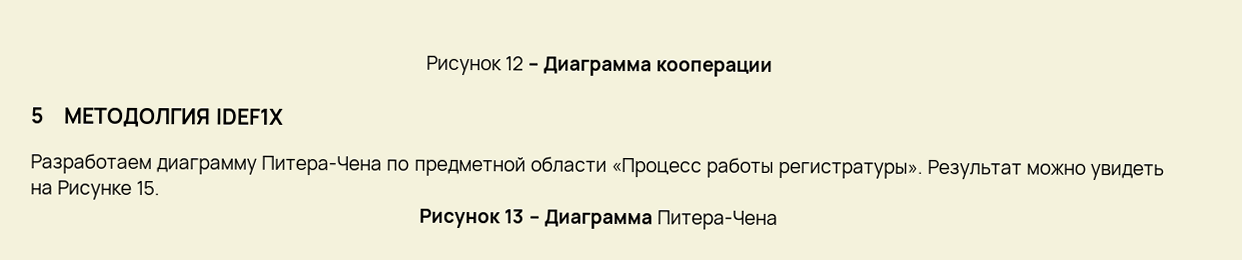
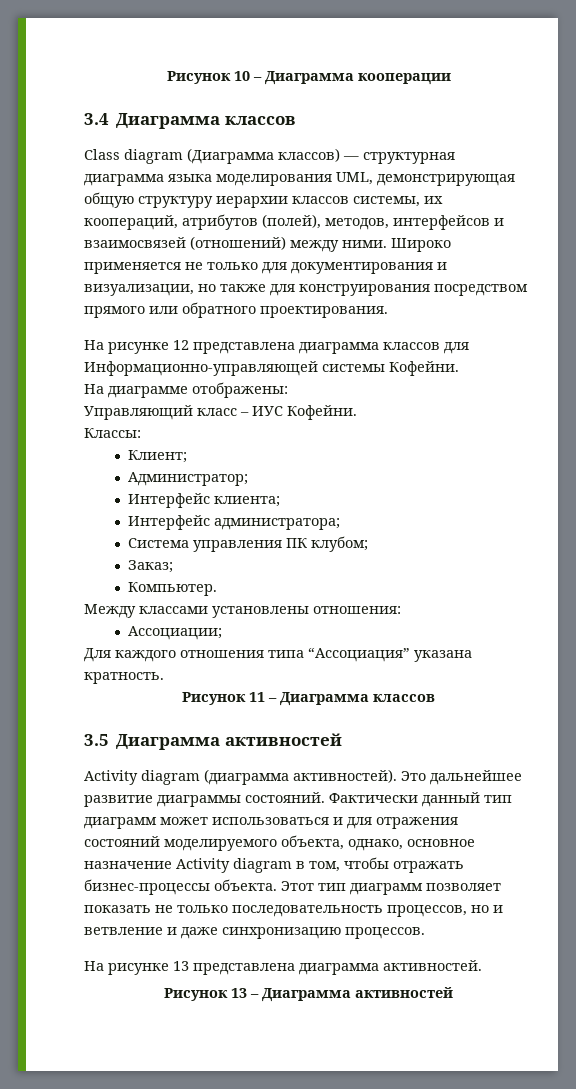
[425,55,524,76] Рисунок 12 -> [166,71,250,84] Рисунок 10
[31,107,284,128] [30,153,1165,181] [30,180,161,200] 5 МЕТОДОЛГИЯ IDEF1X // Разработаем диаграмму Питера-Чена по предметной области «Процесс работы регистратуры». Результат можно увидеть на Рисунке 15. -> [84,113,296,129] [84,148,455,164] [84,172,515,186] [84,192,443,208] [84,214,504,230] [84,236,451,252] [84,262,447,274] [84,284,528,296] [84,302,388,318] [84,340,469,354] [84,361,459,376] [84,382,288,398] [84,405,357,420] [84,428,141,438] [128,450,188,463] [128,472,249,486] [128,493,281,508] [128,515,341,530] [128,536,369,552] [128,560,174,573] [128,582,218,596] [84,604,401,618] [128,626,223,640] [84,647,472,662] [84,672,164,684] [182,692,435,706] [84,733,342,750] [84,769,522,785] [84,792,512,807] [84,817,458,829] [84,835,475,851] [84,857,464,873] [84,879,501,895] [84,905,503,917] [84,927,425,939] [84,960,482,975] 3.4 Диаграмма классов // Сlass diagram (Диаграмма классов) — структурная диаграмма языка моделирования UML, демонстрирующая общую структуру иерархии классов системы, их коопераций, атрибутов (полей), методов, интерфейсов и взаимосвязей (отношений) между ними. Широко применяется не только для документирования и визуализации, но также для конструирования посредством прямого или обратного проектирования. // На рисунке 12 представлена диаграмма классов для Информационно-управляющей системы Кофейни. // На диаграмме отображены: // Управляющий класс – ИУС Кофейни. // Классы: // Клиент; // Администратор; // Интерфейс клиента; // Интерфейс администратора; // Система управления ПК клубом; // Заказ; // Компьютер. // Между классами установлены отношения: // Ассоциации; // Для каждого отношения типа “Ассоциация” указана кратность. // Рисунок 11 – Диаграмма классов // 3.5 Диаграмма активностей // Activity diagram (диаграмма активностей). Это дальнейшее развитие диаграммы состояний. Фактически данный тип диаграмм может использоваться и для отражения состояний моделируемого объекта, однако, основное назначение Activity diagram в том, чтобы отражать бизнес-процессы объекта. Этот тип диаграмм позволяет показать не только последовательность процессов, но и ветвление и даже синхронизацию процессов. // На рисунке 13 представлена диаграмма активностей.
[656,210,778,230] Питера-Чена -> [355,987,453,998] активностей

